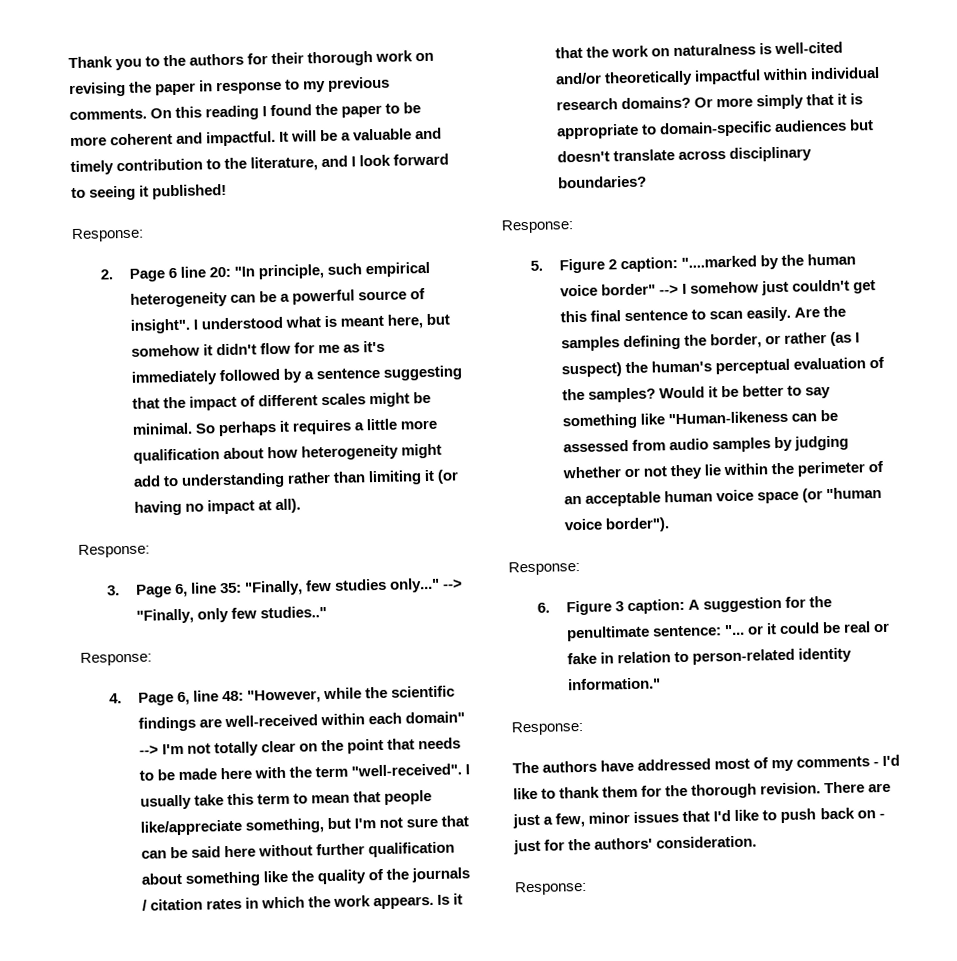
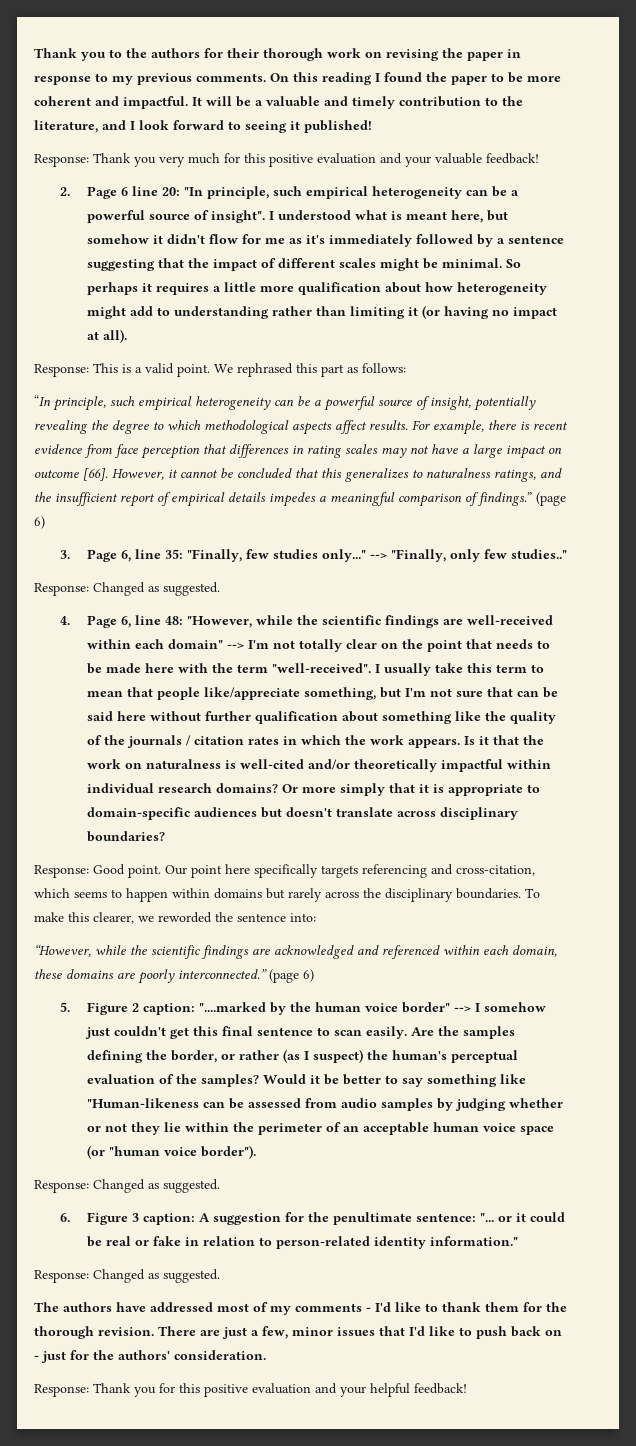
(144, 235) none -> [93,153,539,167] Thank you very much for this positive evaluation and your valuable feedback!
(150, 550) none -> [93,363,406,377] [34,395,536,411] [34,420,568,435] [34,444,562,459] [34,468,562,482] [34,492,566,507] [34,516,45,529] This is a valid point. We rephrased this part as follows: // “In principle, such empirical heterogeneity can be a powerful source of insight, potentially revealing the degree to which methodological aspects affect results. For example, there is recent evidence from face perception that differences in rating scales may not have a large impact on outcome [66]. However, it cannot be concluded that this generalizes to naturalness ratings, and the insufficient report of empirical details impedes a meaningful comparison of findings.” (page 6)
(152, 658) none -> [93,582,220,596] Changed as suggested.
(574, 226) none -> [93,864,535,878] [34,888,540,902] [34,912,316,924] [34,944,557,959] [34,969,314,984] Good point. Our point here specifically targets referencing and cross-citation, which seems to happen within domains but rarely across the disciplinary boundaries. To make this clearer, we reworded the sentence into: // “However, while the scientific findings are acknowledged and referenced within each domain, these domains are poorly interconnected.” (page 6)
(580, 568) none -> [93,1179,220,1193] Changed as suggested.
(584, 728) none -> [93,1269,220,1283] Changed as suggested.
(587, 888) none -> [93,1383,467,1397] Thank you for this positive evaluation and your helpful feedback!

